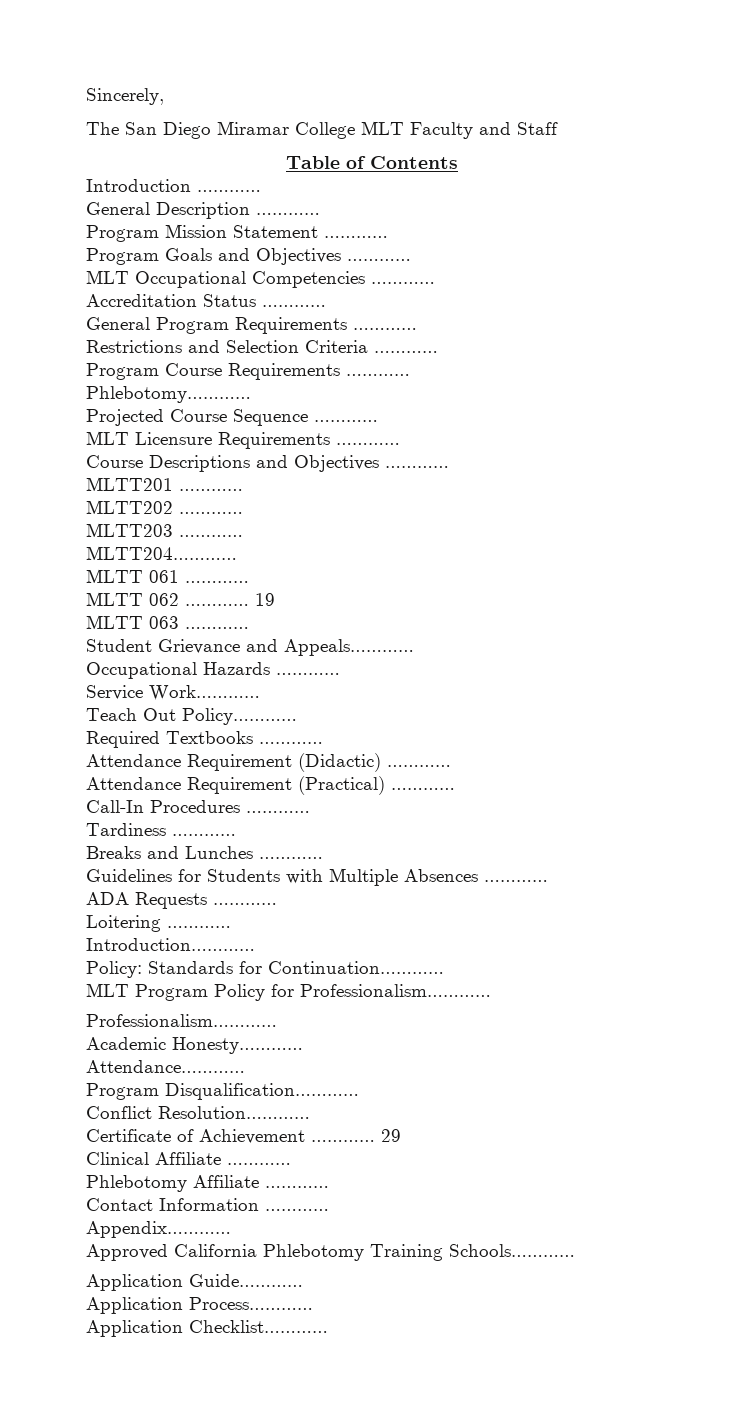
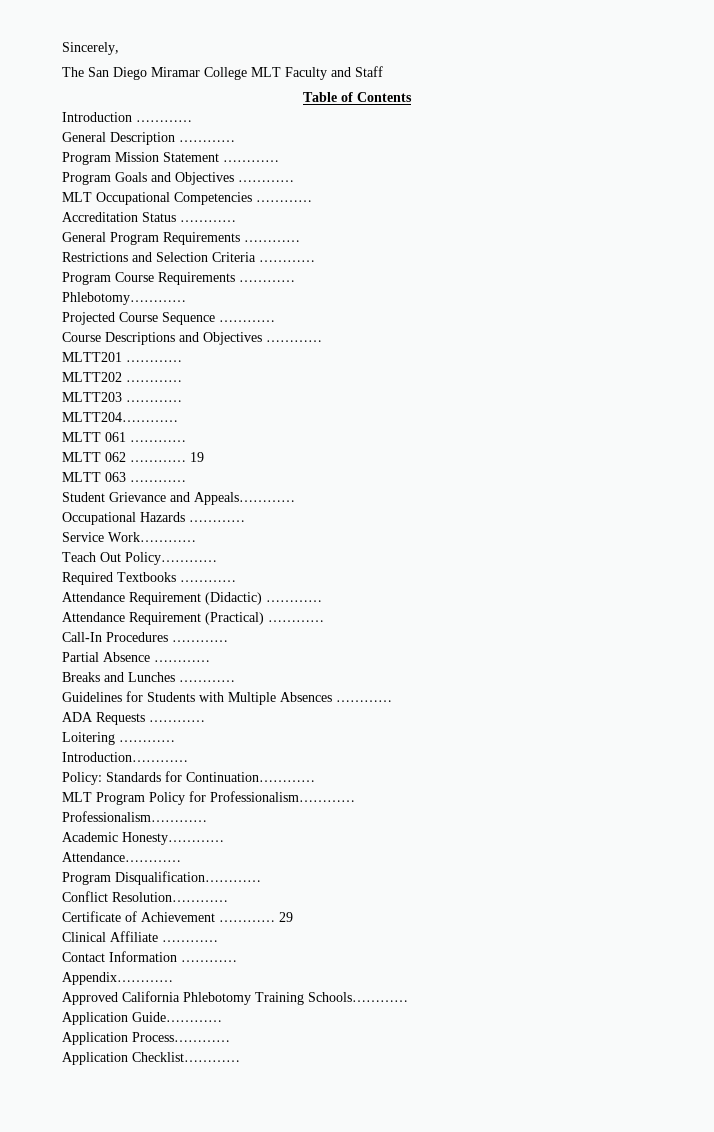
[86,431,400,449] // MLT Licensure Requirements ………… -> (275, 321) none
[86,823,166,836] Tardiness -> [62,652,150,662] Partial Absence
[86,1175,329,1192] // Phlebotomy Affiliate ………… -> (218, 941) none

